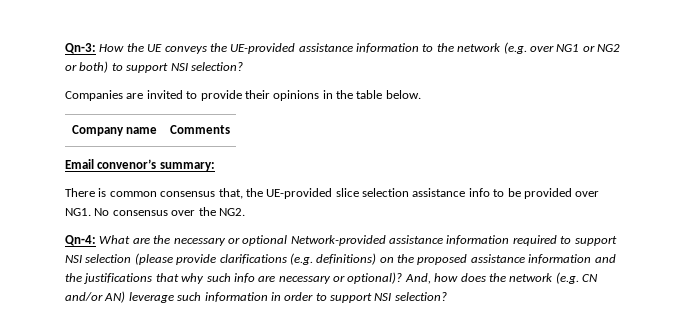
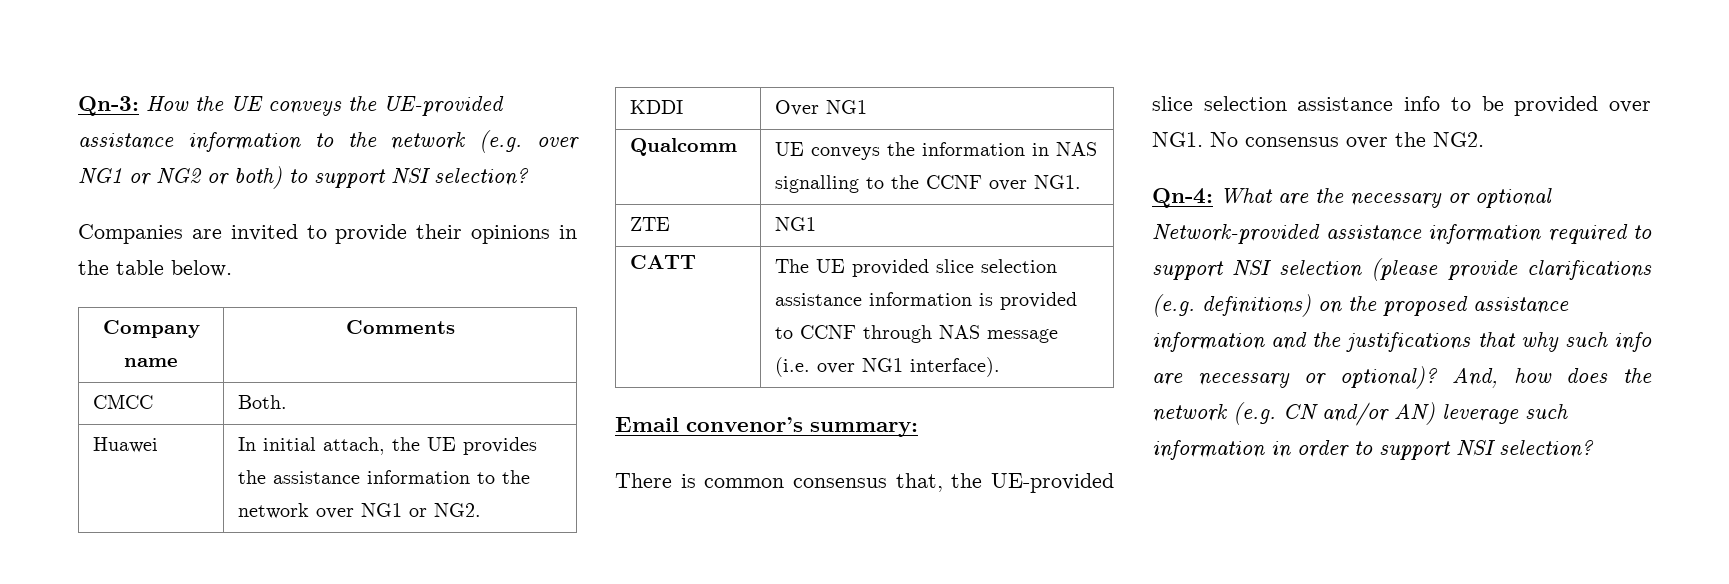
(230, 129) none -> [93,394,154,409] [238,395,288,409] [93,437,159,453] [238,437,538,455] [238,470,531,484] [238,503,482,519] [630,100,684,114] [775,100,868,116] [630,138,738,156] [775,142,1098,160] [775,175,1082,193] [630,217,671,231] [775,217,817,231] [630,255,697,269] [775,259,1058,277] [775,292,1078,310] [775,325,1059,343] [775,357,1001,377] // CMCC | Both. // Huawei | In initial attach, the UE provides the assistance information to the network over NG1 or NG2. // KDDI | Over NG1 // Qualcomm | UE conveys the information in NAS signalling to the CCNF over NG1. // ZTE | NG1 // CATT | The UE provided slice selection assistance information is provided to CCNF through NAS message (i.e. over NG1 interface).

